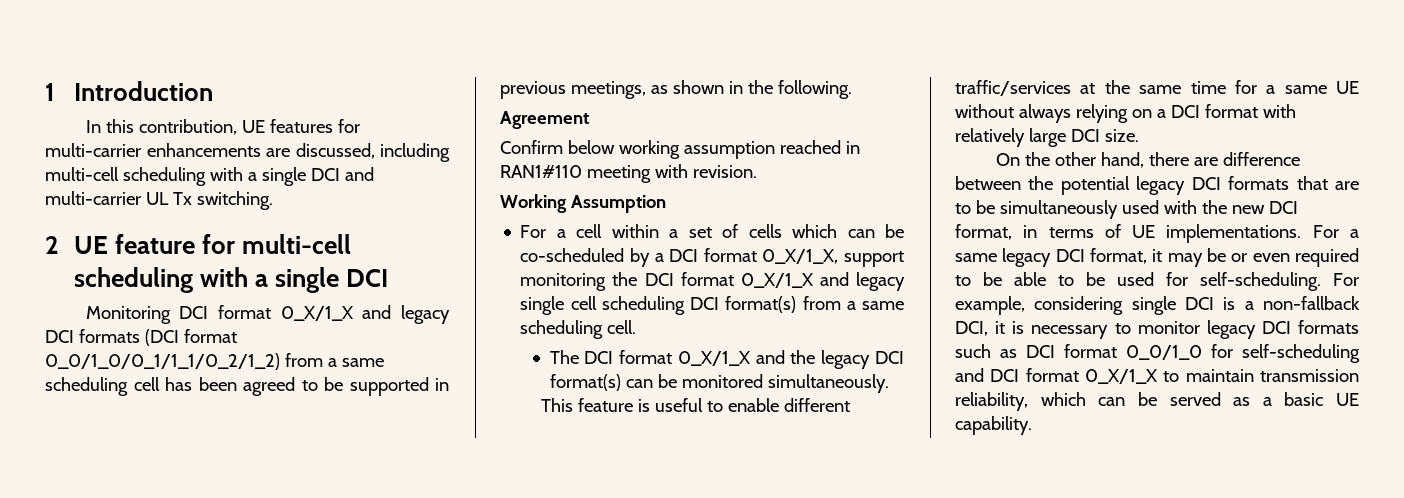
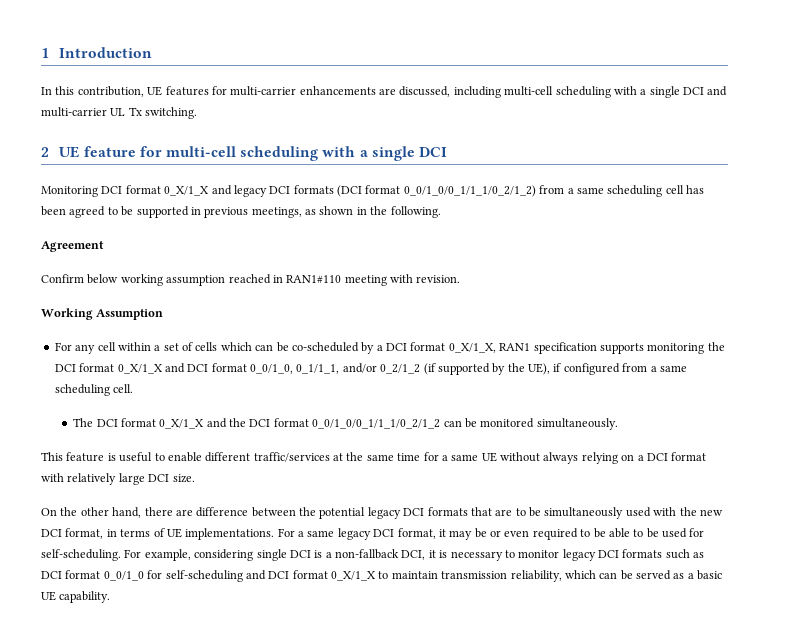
[556,229,566,238] a -> [75,344,96,354] any
[844,251,904,267] support -> [499,342,644,354] RAN1 specification supports
[856,272,905,291] [520,296,797,315] legacy single cell scheduling DCI format(s) -> [187,363,620,375] DCI format 0_0/1_0, 0_1/1_1, and/or 0_2/1_2 (if supported by the UE), if configured
[821,350,904,369] [549,374,621,391] legacy DCI format(s) -> [249,418,441,429] DCI format 0_0/1_0/0_1/1_1/0_2/1_2

